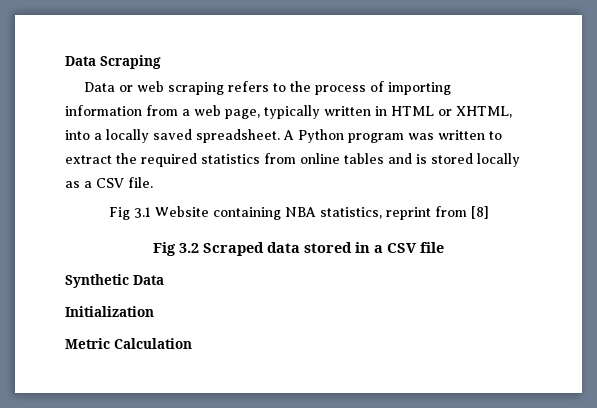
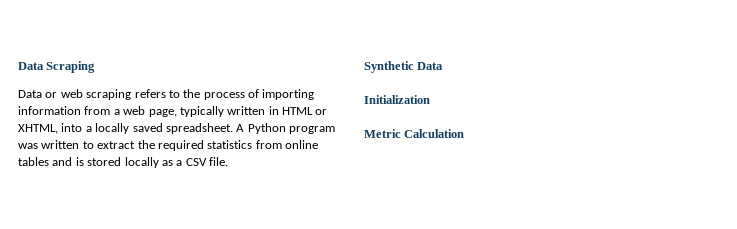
[108,206,489,220] [153,242,444,256] // Fig 3.1 Website containing NBA statistics, reprint from [8] // Fig 3.2 Scraped data stored in a CSV file -> (228, 161) none

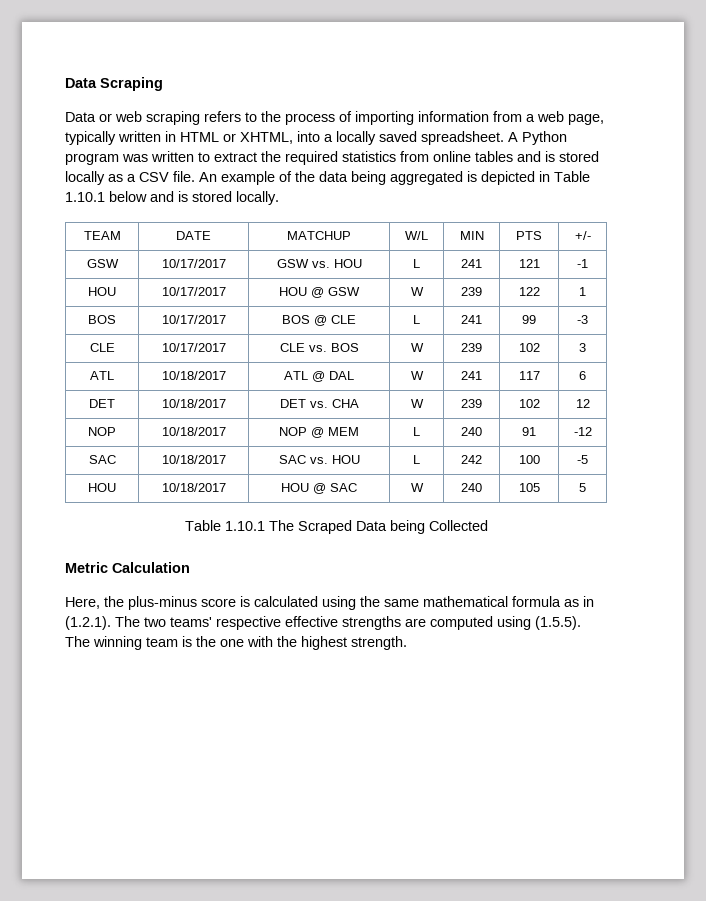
[364,61,444,73] [364,95,430,104] // Synthetic Data // Initialization -> [199,171,590,185] [65,191,279,205] [83,231,121,240] [176,231,211,240] [287,231,351,240] [405,231,428,240] [459,231,484,240] [516,231,542,240] [574,231,591,240] [86,259,119,268] [161,259,226,268] [276,259,362,268] [413,259,420,268] [461,259,482,268] [518,259,540,268] [577,259,588,268] [88,287,116,296] [161,287,226,296] [279,287,360,298] [410,287,424,296] [461,287,482,296] [518,287,540,296] [579,287,586,296] [88,315,116,324] [161,315,226,324] [282,315,356,326] [413,315,420,324] [461,315,482,324] [522,315,536,324] [577,315,588,324] [89,343,115,352] [161,343,226,352] [279,343,359,352] [410,343,424,352] [461,343,482,352] [518,343,540,352] [579,343,586,352] [90,371,114,380] [161,371,226,380] [284,371,354,382] [410,371,424,380] [461,371,482,380] [518,371,540,380] [579,371,586,380] [89,399,115,408] [161,399,226,408] [279,399,359,408] [410,399,424,408] [461,399,482,408] [518,399,540,408] [575,399,590,408] [88,427,116,436] [161,427,226,436] [279,427,359,438] [413,427,420,436] [461,427,482,436] [522,427,536,436] [573,427,592,436] [88,455,116,464] [161,455,226,464] [278,455,360,464] [413,455,420,464] [461,455,482,464] [518,455,540,464] [577,455,588,464] [88,483,116,492] [161,483,226,492] [281,483,357,494] [410,483,424,492] [461,483,482,492] [518,483,540,492] [579,483,586,492] [184,520,488,534] An example of the data being aggregated is depicted in Table 1.10.1 below and is stored locally. // TEAM | DATE | MATCHUP | W/L | MIN | PTS | +/- // GSW | 10/17/2017 | GSW vs. HOU | L | 241 | 121 | -1 // HOU | 10/17/2017 | HOU @ GSW | W | 239 | 122 | 1 // BOS | 10/17/2017 | BOS @ CLE | L | 241 | 99 | -3 // CLE | 10/17/2017 | CLE vs. BOS | W | 239 | 102 | 3 // ATL | 10/18/2017 | ATL @ DAL | W | 241 | 117 | 6 // DET | 10/18/2017 | DET vs. CHA | W | 239 | 102 | 12 // NOP | 10/18/2017 | NOP @ MEM | L | 240 | 91 | -12 // SAC | 10/18/2017 | SAC vs. HOU | L | 242 | 100 | -5 // HOU | 10/18/2017 | HOU @ SAC | W | 240 | 105 | 5 // Table 1.10.1 The Scraped Data being Collected
(465, 133) none -> [65,596,594,610] [65,616,581,630] [65,636,407,650] // Here, the plus-minus score is calculated using the same mathematical formula as in (1.2.1). The two teams' respective effective strengths are computed using (1.5.5). The winning team is the one with the highest strength.

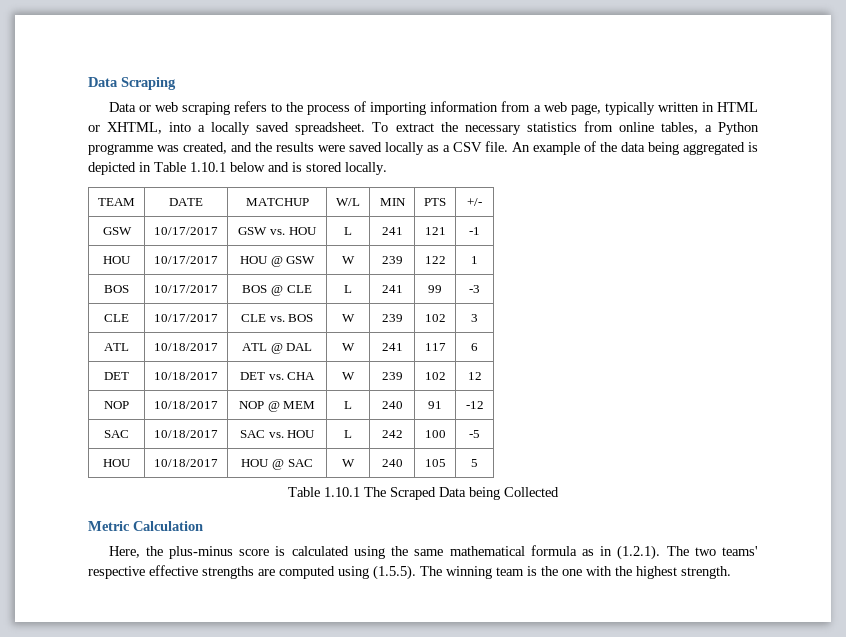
[508,131,567,145] [65,151,210,165] A Python program was written to -> [372,122,389,132] To
[285,151,338,165] required -> [464,125,521,135] necessary
[475,151,599,162] tables and is stored -> [660,122,759,135] [88,142,382,155] tables, a Python programme was created, and the results were saved

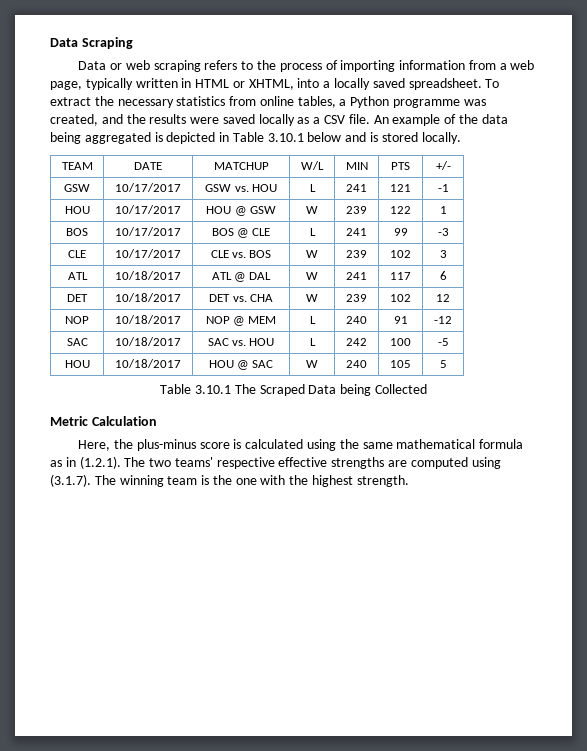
[190,162,226,172] 1.10.1 -> [267,133,304,142] 3.10.1
[324,487,360,497] 1.10.1 -> [194,385,231,394] 3.10.1
[373,565,416,580] (1.5.5). -> [50,474,91,487] (3.1.7).

